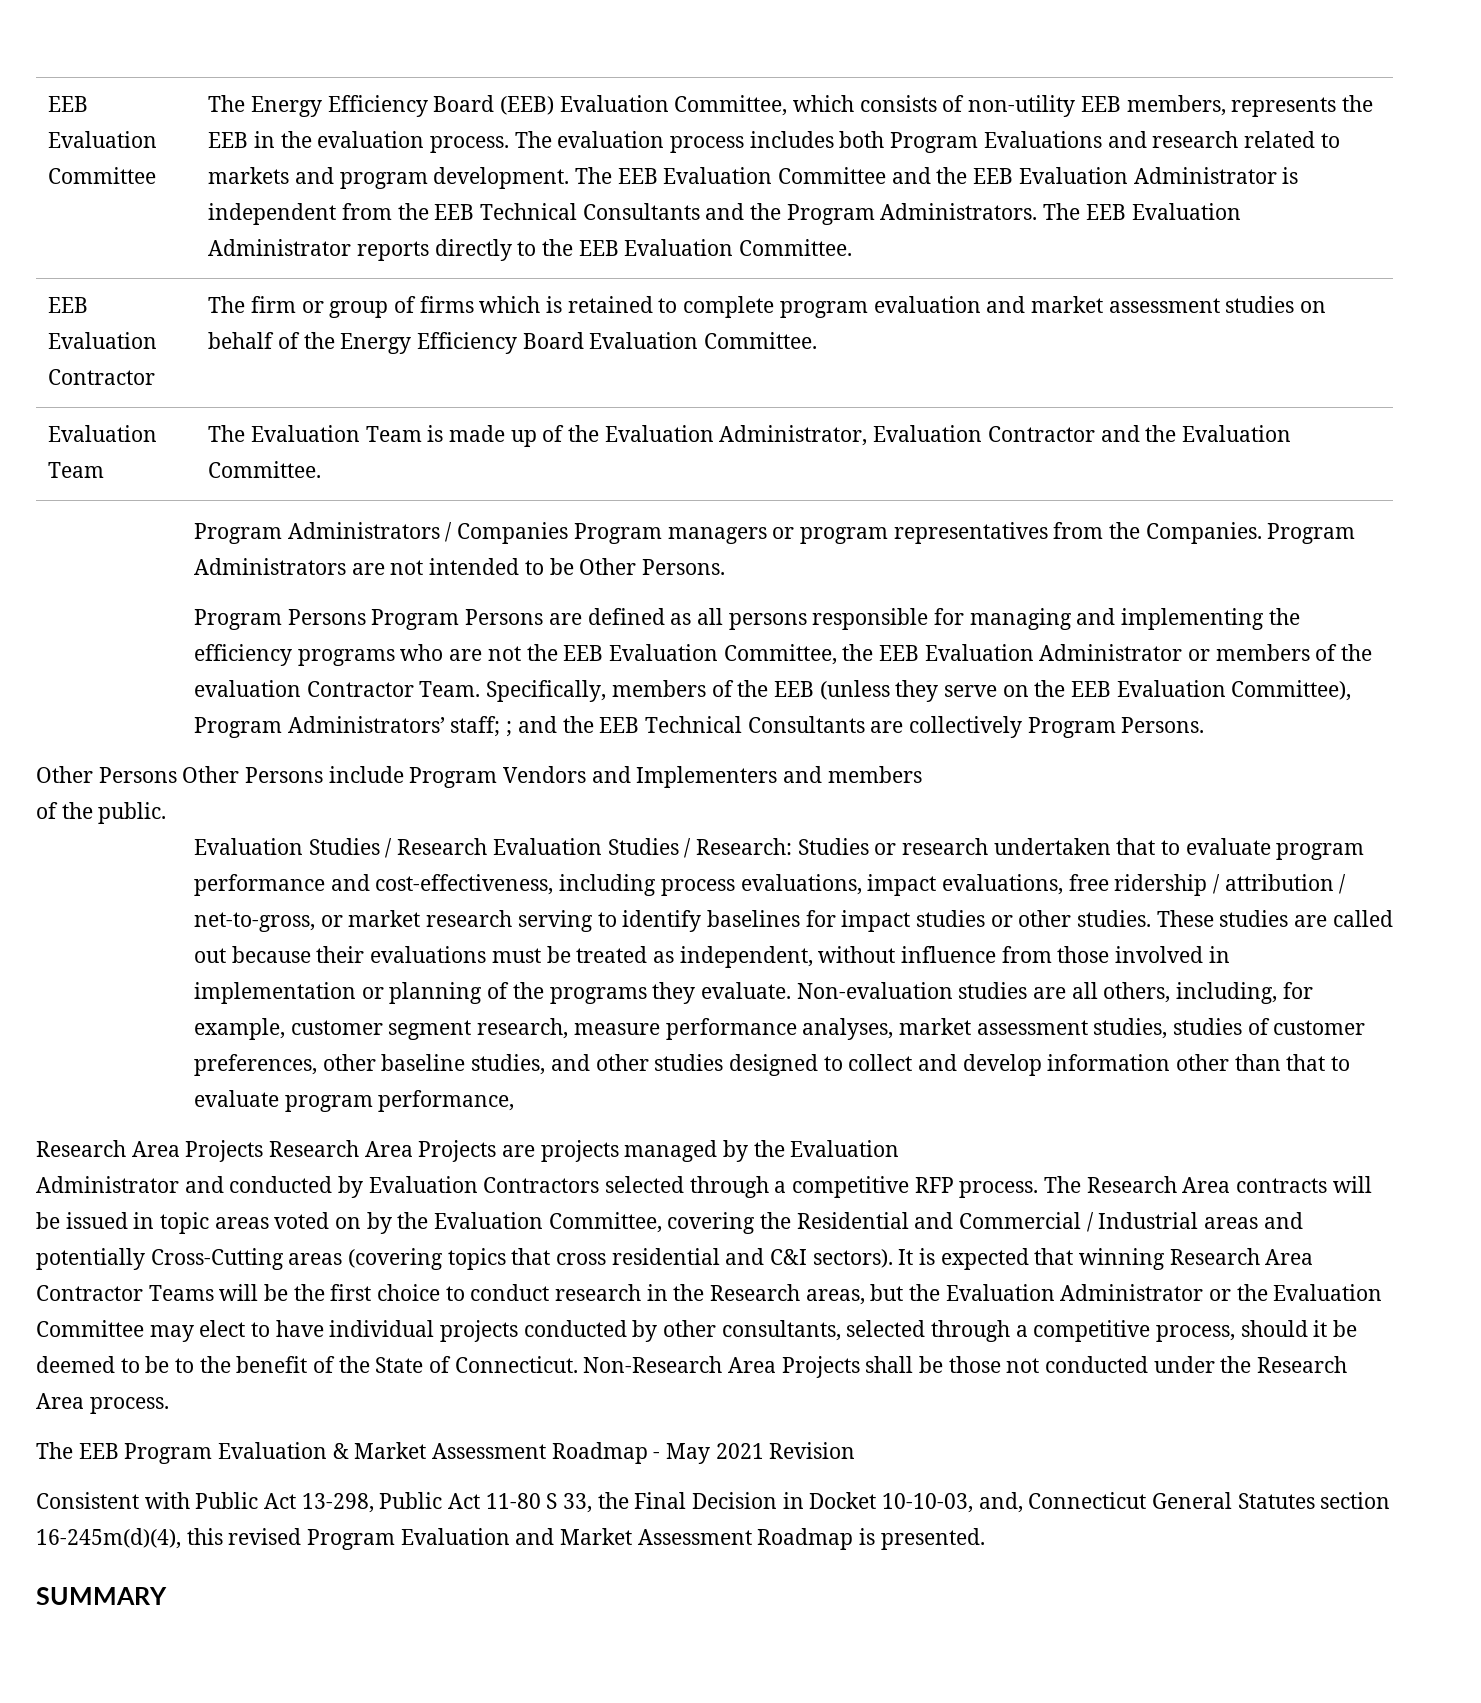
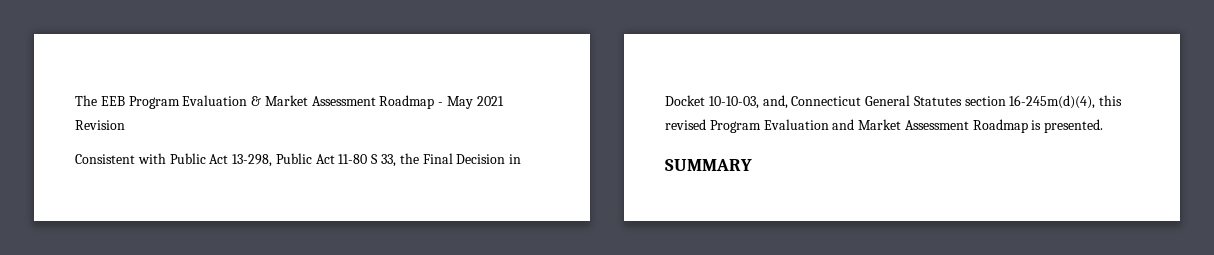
[48,96,89,112] [48,131,158,148] [48,167,157,184] [208,95,1373,117] [208,131,1340,153] [208,167,1299,189] [208,203,1241,225] [208,239,853,261] [48,297,89,313] [48,332,158,349] [48,369,156,385] [208,296,1326,318] [208,332,818,354] [48,425,158,442] [48,462,105,478] [208,425,1291,447] [208,461,322,478] [194,522,1356,544] [194,558,725,575] [194,608,1300,630] [194,644,1372,666] [194,680,1352,702] [194,716,1205,738] [36,766,922,788] [36,802,167,824] [194,838,1365,860] [194,874,1347,896] [194,910,1393,932] [194,946,1230,968] [194,982,1313,1004] [194,1018,1366,1040] [194,1054,1350,1076] [194,1090,515,1112] [36,1140,900,1162] [36,1176,1372,1198] [36,1212,1303,1234] [36,1248,1314,1270] [36,1284,1383,1305] [36,1320,1358,1342] [36,1356,1348,1378] [36,1393,169,1414] EEB Evaluation Committee | The Energy Efficiency Board (EEB) Evaluation Committee, which consists of non-utility EEB members, represents the EEB in the evaluation process. The evaluation process includes both Program Evaluations and research related to markets and program development. The EEB Evaluation Committee and the EEB Evaluation Administrator is independent from the EEB Technical Consultants and the Program Administrators. The EEB Evaluation Administrator reports directly to the EEB Evaluation Committee. // EEB Evaluation Contractor | The firm or group of firms which is retained to complete program evaluation and market assessment studies on behalf of the Energy Efficiency Board Evaluation Committee. // Evaluation Team | The Evaluation Team is made up of the Evaluation Administrator, Evaluation Contractor and the Evaluation Committee. // Program Administrators / Companies Program managers or program representatives from the Companies. Program Administrators are not intended to be Other Persons. // Program Persons Program Persons are defined as all persons responsible for managing and implementing the efficiency programs who are not the EEB Evaluation Committee, the EEB Evaluation Administrator or members of the evaluation Contractor Team. Specifically, members of the EEB (unless they serve on the EEB Evaluation Committee), Program Administrators’ staff; ; and the EEB Technical Consultants are collectively Program Persons. // Other Persons Other Persons include Program Vendors and Implementers and members // of the public. // Evaluation Studies / Research Evaluation Studies / Research: Studies or research undertaken that to evaluate program performance and cost-effectiveness, including process evaluations, impact evaluations, free ridership / attribution / net-to-gross, or market research serving to identify baselines for impact studies or other studies. These studies are called out because their evaluations must be treated as independent, without influence from those involved in implementation or planning of the programs they evaluate. Non-evaluation studies are all others, including, for example, customer segment research, measure performance analyses, market assessment studies, studies of customer preferences, other baseline studies, and other studies designed to collect and develop information other than that to evaluate program performance, // Research Area Projects Research Area Projects are projects managed by the Evaluation // Administrator and conducted by Evaluation Contractors selected through a competitive RFP process. The Research Area contracts will be issued in topic areas voted on by the Evaluation Committee, covering the Residential and Commercial / Industrial areas and potentially Cross-Cutting areas (covering topics that cross residential and C&I sectors). It is expected that winning Research Area Contractor Teams will be the first choice to conduct research in the Research areas, but the Evaluation Administrator or the Evaluation Committee may elect to have individual projects conducted by other consultants, selected through a competitive process, should it be deemed to be to the benefit of the State of Connecticut. Non-Research Area Projects shall be those not conducted under the Research Area process. // -> (75, 100) none

